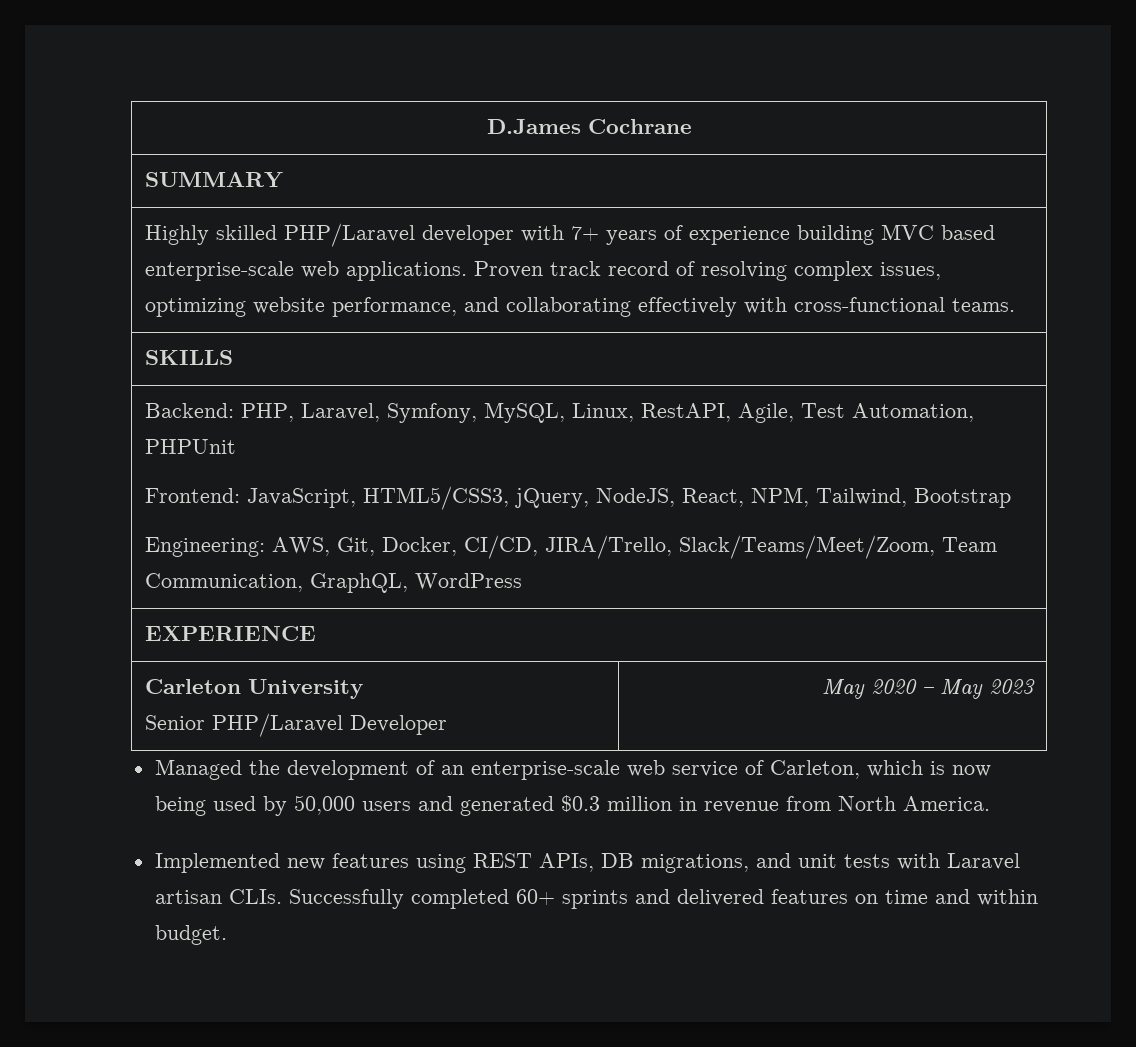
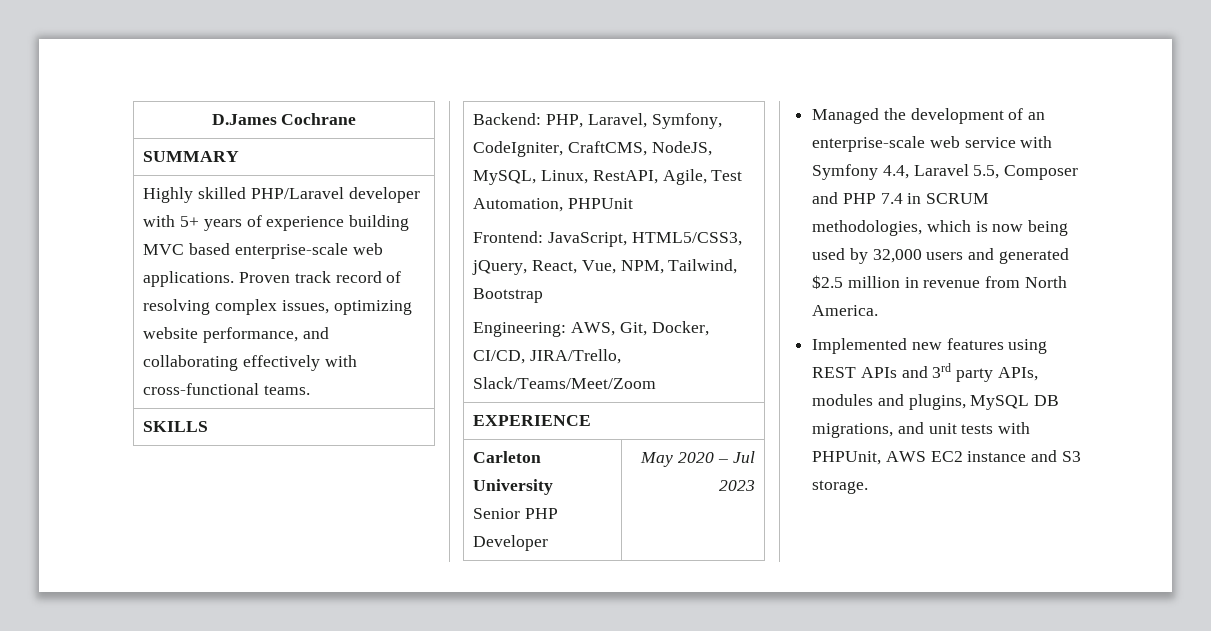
[571,226,600,241] 7+ -> [180,216,200,227] 5+
(478, 413) none -> [473,141,712,157] CodeIgniter, CraftCMS, NodeJS,
[596,488,745,507] NodeJS, React, -> [532,260,616,274] React, Vue,
[679,535,998,559] [145,573,523,593] Slack/Teams/Meet/Zoom, Team Communication, GraphQL, WordPress -> [473,377,657,389] Slack/Teams/Meet/Zoom
[212,713,344,737] PHP/Laravel -> [525,508,559,519] PHP
[939,679,983,699] May -> [732,451,755,463] Jul
[744,760,860,779] of Carleton, -> [1020,136,1053,148] [812,164,1079,180] [812,192,990,204] [812,220,923,236] with Symfony 4.4, Laravel 5.5, Composer and PHP 7.4 in SCRUM methodologies,
[293,795,355,815] 50,000 -> [872,249,922,263] 32,000
[560,795,600,812] $0.3 -> [812,275,844,289] $2.5
[538,853,594,872] APIs, -> [860,363,1038,382] [812,394,1030,410] APIs and 3rd party APIs, modules and plugins, MySQL
[946,853,1020,870] [154,889,1038,909] [154,925,227,945] Laravel artisan CLIs. Successfully completed 60+ sprints and delivered features on time and within budget. -> [812,450,1081,465] [812,480,869,494] PHPUnit, AWS EC2 instance and S3 storage.

